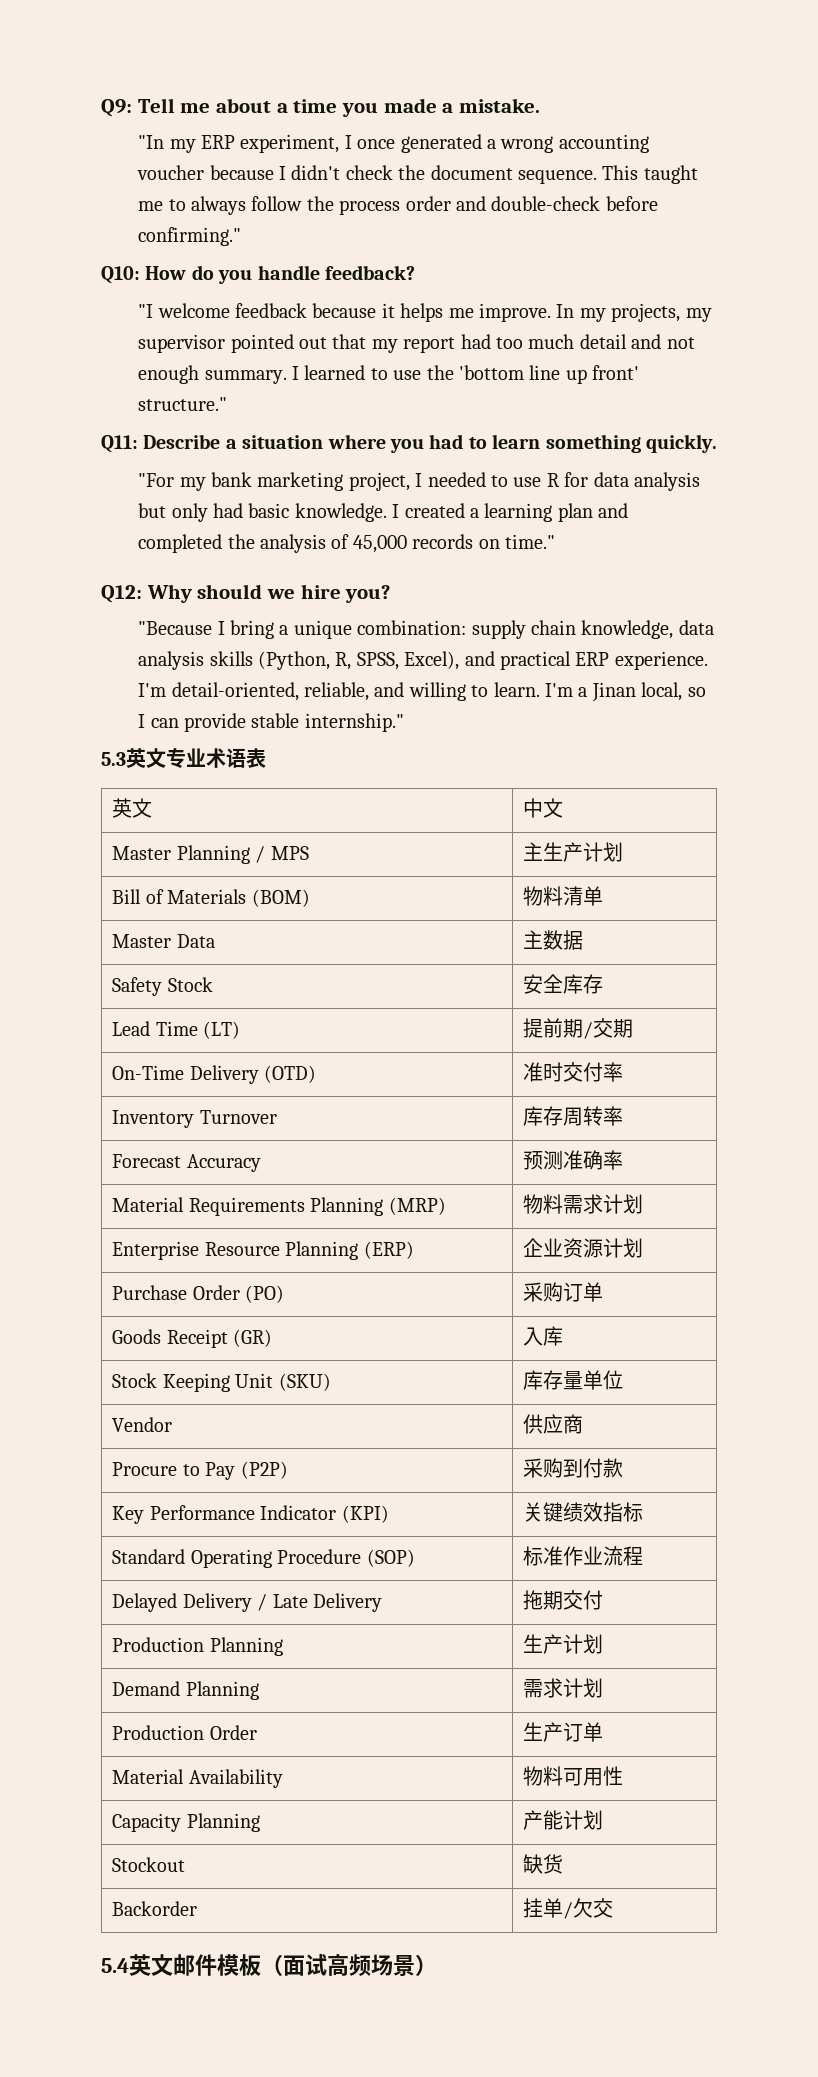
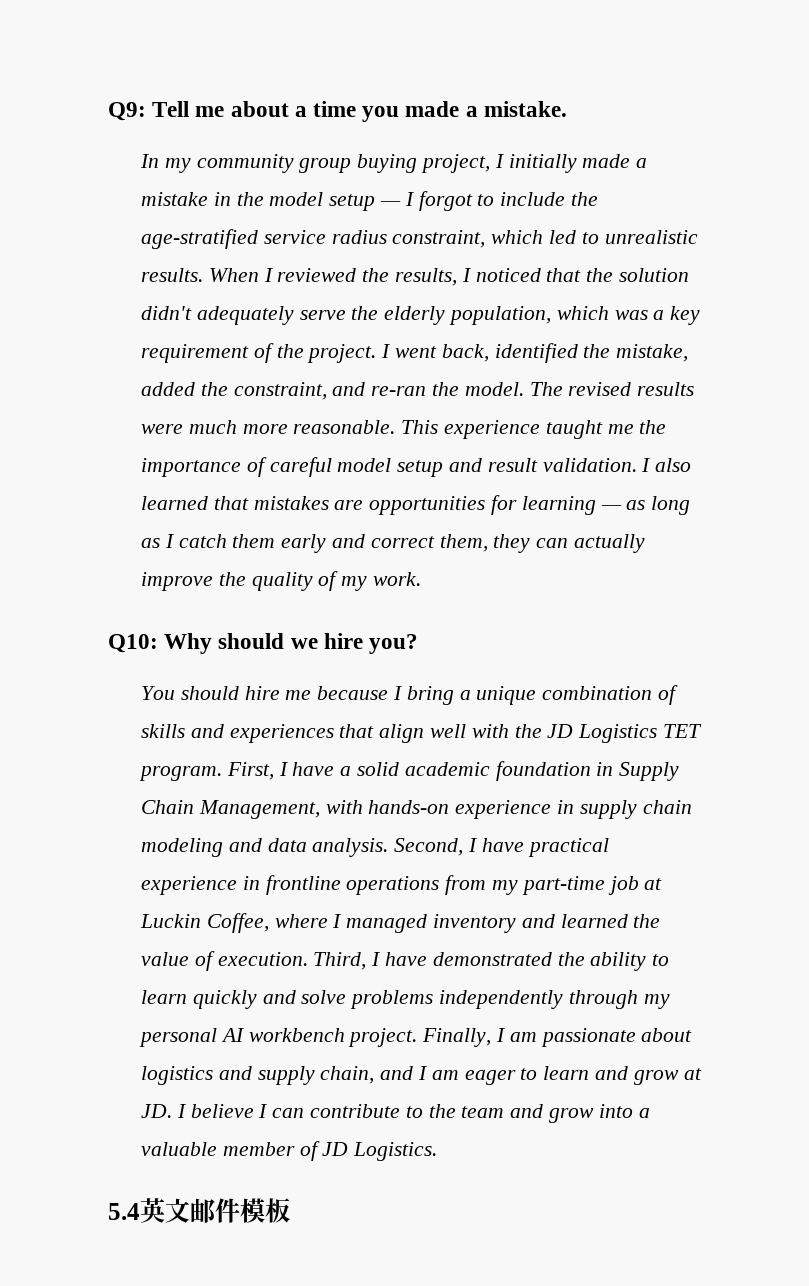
[138,134,649,153] [137,165,698,184] [138,196,658,215] [138,227,242,246] [101,265,415,284] [138,303,712,322] [138,334,695,353] [138,365,640,384] [138,397,228,411] [101,434,717,453] [138,472,700,491] [138,503,629,522] [138,534,555,553] [101,585,142,603] "In my ERP experiment, I once generated a wrong accounting voucher because I didn't check the document sequence. This taught me to always follow the process order and double-check before confirming." // Q10: How do you handle feedback? // "I welcome feedback because it helps me improve. In my projects, my supervisor pointed out that my report had too much detail and not enough summary. I learned to use the 'bottom line up front' structure." // Q11: Describe a situation where you had to learn something quickly. // "For my bank marketing project, I needed to use R for data analysis but only had basic knowledge. I created a learning plan and completed the analysis of 45,000 records on time." // Q12: -> [139,154,648,173] [140,191,598,211] [140,229,698,249] [140,268,689,286] [140,306,701,325] [140,343,689,363] [140,382,695,400] [140,420,667,439] [140,457,692,477] [140,495,691,515] [140,534,645,553] [140,571,421,591] [108,634,158,653] In my community group buying project, I initially made a mistake in the model setup — I forgot to include the age-stratified service radius constraint, which led to unrealistic results. When I reviewed the results, I noticed that the solution didn't adequately serve the elderly population, which was a key requirement of the project. I went back, identified the mistake, added the constraint, and re-ran the model. The revised results were much more reasonable. This experience taught me the importance of careful model setup and result validation. I also learned that mistakes are opportunities for learning — as long as I catch them early and correct them, they can actually improve the quality of my work. // Q10:
[138,620,714,639] [138,651,708,670] [138,682,706,702] [138,713,404,732] [101,748,266,769] [112,798,153,818] [523,798,564,818] [112,845,309,864] [523,842,624,862] [112,889,310,907] [523,886,604,906] [112,934,215,948] [523,930,584,950] [112,977,213,996] [523,974,604,994] [112,1021,241,1039] [523,1018,634,1039] [112,1065,317,1084] [523,1062,624,1082] [112,1110,277,1128] [523,1106,624,1126] [112,1154,261,1172] [523,1150,624,1170] [112,1197,446,1216] [523,1194,644,1214] [112,1241,414,1260] [523,1238,644,1258] [112,1285,285,1303] [523,1282,604,1302] [112,1329,273,1348] [523,1326,564,1346] [112,1373,331,1392] [523,1370,624,1390] [112,1417,173,1432] [523,1414,584,1434] [112,1461,288,1480] [523,1458,624,1478] [112,1505,389,1524] [523,1502,644,1522] [112,1549,415,1568] [523,1546,644,1566] [112,1593,382,1612] [523,1590,604,1610] [112,1637,283,1656] [523,1634,604,1654] [112,1681,259,1700] [523,1678,604,1698] [112,1725,257,1740] [523,1722,604,1742] [112,1769,283,1788] [523,1766,624,1786] [112,1813,260,1832] [523,1810,604,1830] [112,1857,186,1872] [523,1854,564,1874] [112,1901,198,1916] [523,1898,614,1919] "Because I bring a unique combination: supply chain knowledge, data analysis skills (Python, R, SPSS, Excel), and practical ERP experience. I'm detail-oriented, reliable, and willing to learn. I'm a Jinan local, so I can provide stable internship." // 5.3英文专业术语表 // 英文 | 中文 // Master Planning / MPS | 主生产计划 // Bill of Materials (BOM) | 物料清单 // Master Data | 主数据 // Safety Stock | 安全库存 // Lead Time (LT) | 提前期/交期 // On-Time Delivery (OTD) | 准时交付率 // Inventory Turnover | 库存周转率 // Forecast Accuracy | 预测准确率 // Material Requirements Planning (MRP) | 物料需求计划 // Enterprise Resource Planning (ERP) | 企业资源计划 // Purchase Order (PO) | 采购订单 // Goods Receipt (GR) | 入库 // Stock Keeping Unit (SKU) | 库存量单位 // Vendor | 供应商 // Procure to Pay (P2P) | 采购到付款 // Key Performance Indicator (KPI) | 关键绩效指标 // Standard Operating Procedure (SOP) | 标准作业流程 // Delayed Delivery / Late Delivery | 拖期交付 // Production Planning | 生产计划 // Demand Planning | 需求计划 // Production Order | 生产订单 // Material Availability | 物料可用性 // Capacity Planning | 产能计划 // Stockout | 缺货 // Backorder | 挂单/欠交 -> [140,685,678,705] [140,724,702,743] [138,761,680,781] [140,800,692,819] [140,838,609,857] [140,875,663,895] [139,913,661,933] [140,951,670,971] [140,990,670,1009] [138,1028,693,1047] [140,1066,702,1085] [140,1104,650,1123] [140,1141,438,1161] You should hire me because I bring a unique combination of skills and experiences that align well with the JD Logistics TET program. First, I have a solid academic foundation in Supply Chain Management, with hands-on experience in supply chain modeling and data analysis. Second, I have practical experience in frontline operations from my part-time job at Luckin Coffee, where I managed inventory and learned the value of execution. Third, I have demonstrated the ability to learn quickly and solve problems independently through my personal AI workbench project. Finally, I am passionate about logistics and supply chain, and I am eager to learn and grow at JD. I believe I can contribute to the team and grow into a valuable member of JD Logistics.
[261,1954,437,1976] （面试高频场景） -> (290, 1210) none

